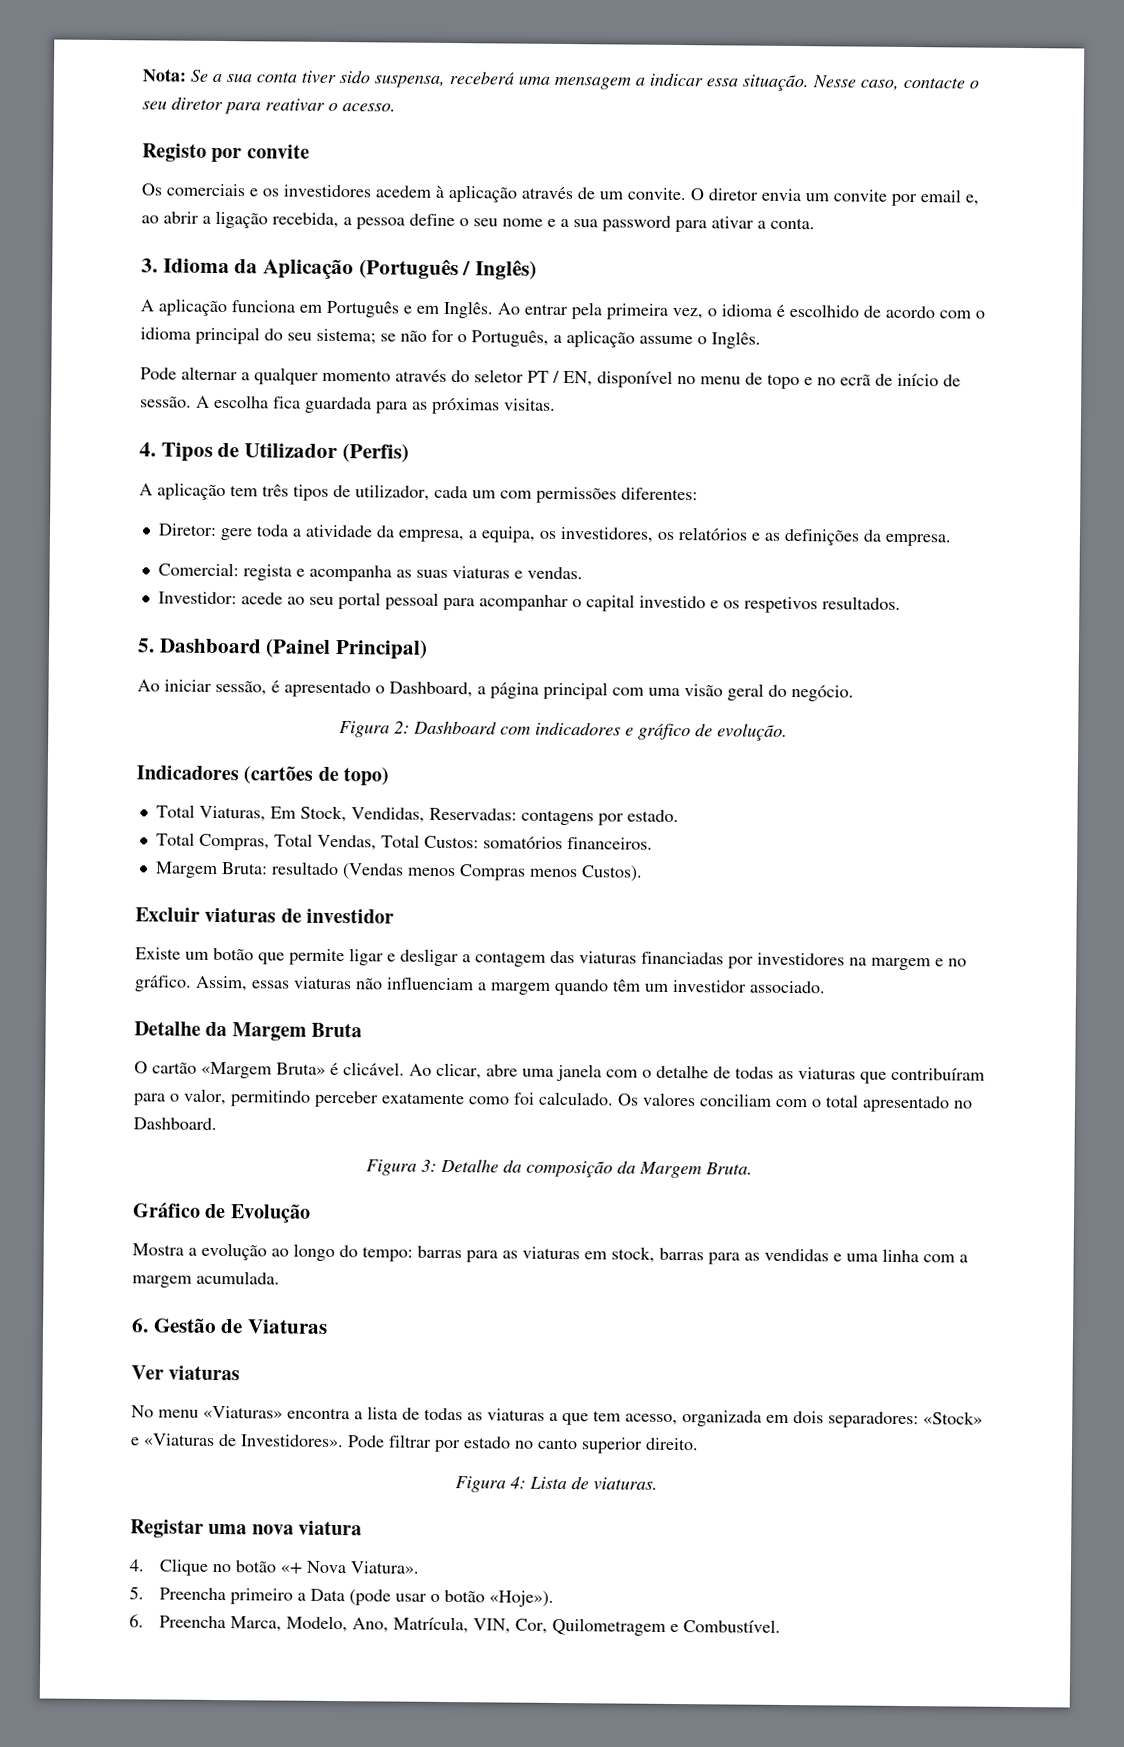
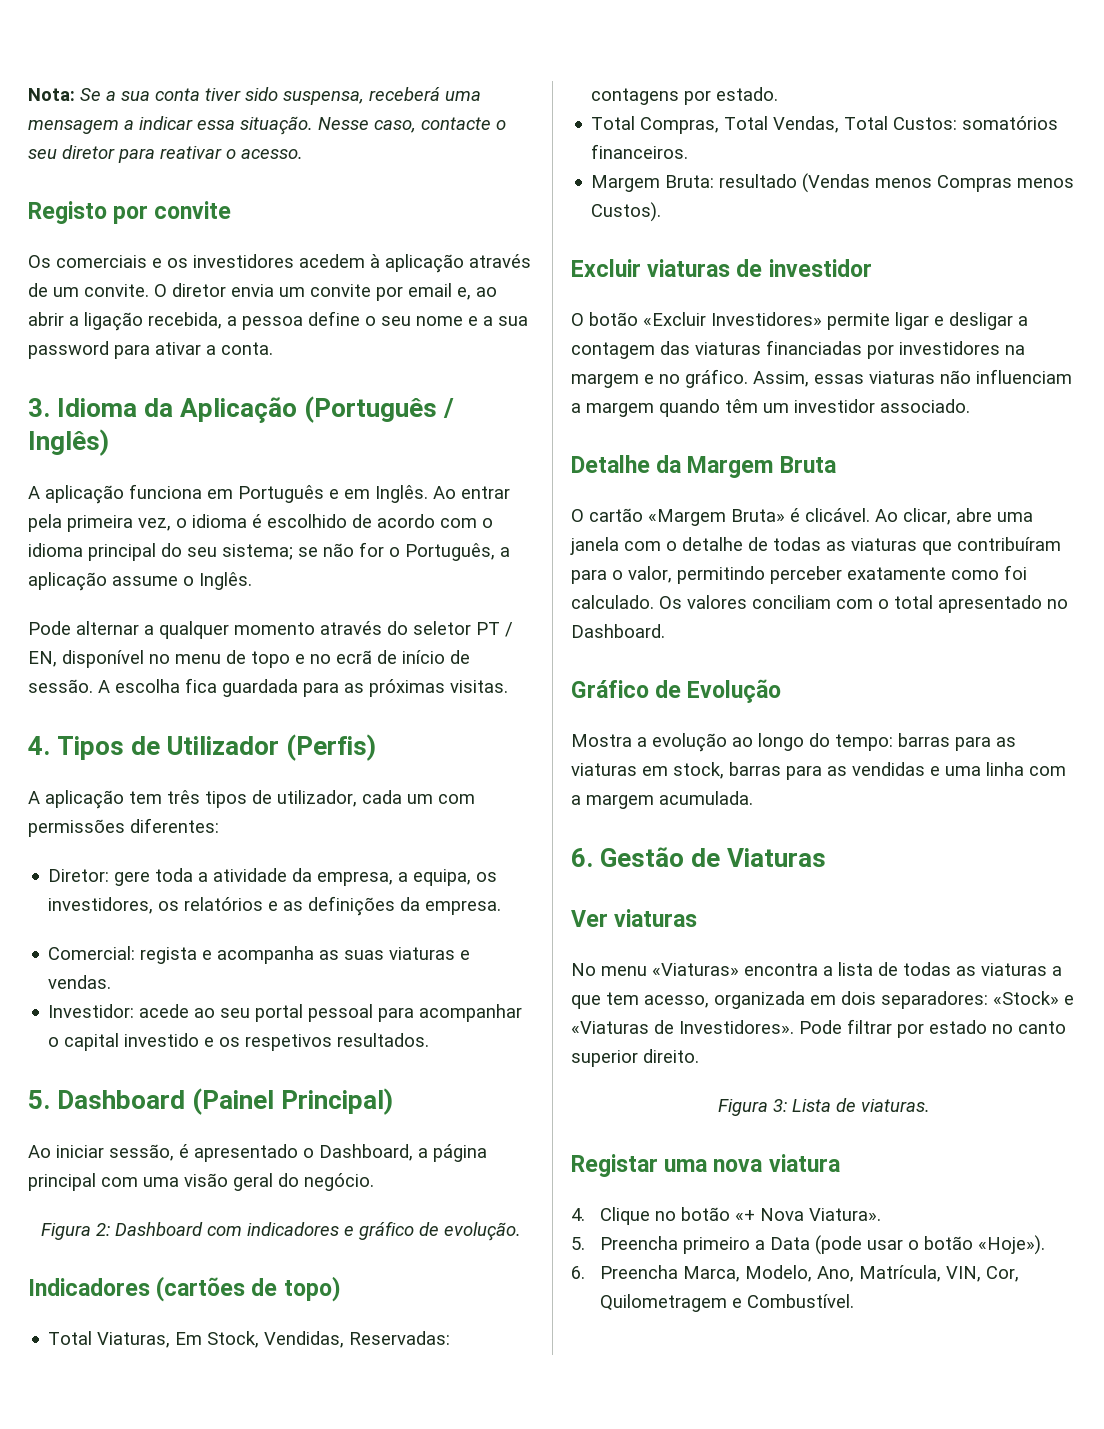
[135,947,285,965] Existe um botão que -> [571,312,822,326] O botão «Excluir Investidores»
[366,1158,753,1179] // Figura 3: Detalhe da composição da Margem Bruta. -> (665, 631) none
[510,1476,526,1489] 4: -> [772,1099,787,1112] 3:

